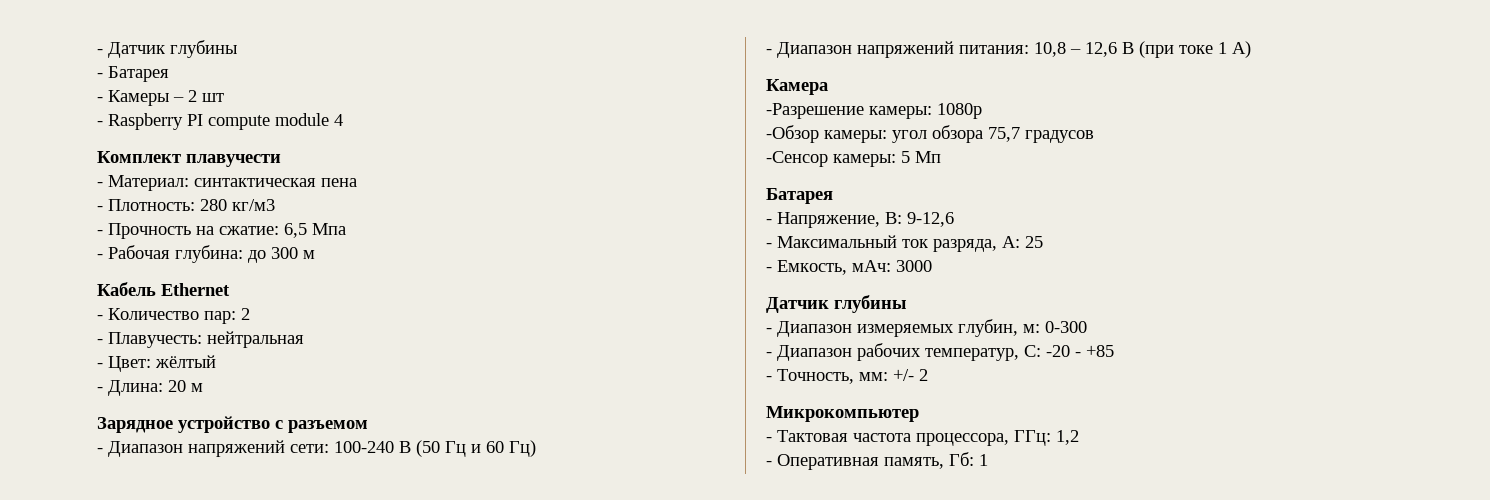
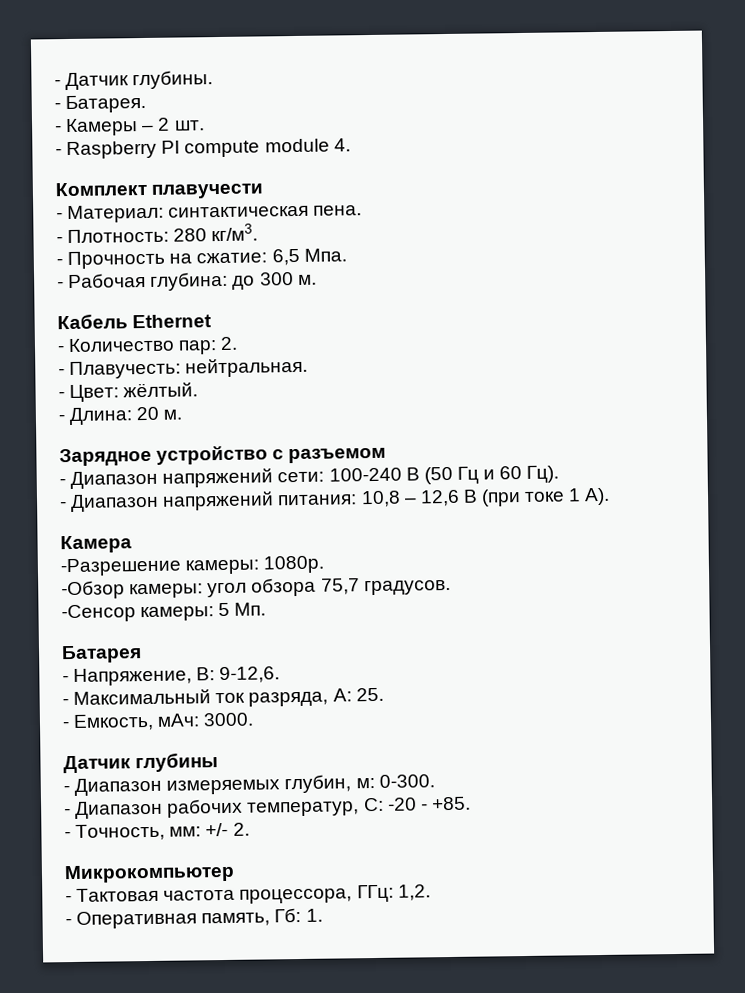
[170,40,237,58] [97,66,169,82] глубины // - Батарея -> [132,70,214,90] [54,94,147,114] глубины. // - Батарея.
[202,93,224,102] шт -> [173,120,205,131] шт.
[334,114,343,126] 4 -> [333,138,351,152] 4.
[321,178,357,187] пена -> [313,205,363,216] пена.
[232,199,275,211] кг/м3 -> [211,223,259,242] кг/м3.
[312,223,346,235] Мпа -> [303,248,347,262] Мпа.
[303,250,315,259] м -> [297,274,317,285] м.
[241,308,250,320] 2 -> [220,336,239,350] 2.
[207,331,304,348] нейтральная -> [185,357,309,378] нейтральная.
[155,355,216,368] жёлтый -> [123,382,199,398] жёлтый.
[191,383,203,392] м -> [163,409,183,420] м.
[509,440,536,457] Гц) -> [526,465,560,483] Гц).
[1232,41,1251,58] А) -> [584,487,611,506] А).
[937,103,982,119] 1080p -> [263,555,326,574] 1080p.
[1025,130,1094,143] градусов -> [363,579,451,596] градусов.
[915,151,941,163] Мп -> [234,602,267,616] Мп.
[907,212,954,227] 9-12,6 -> [219,666,281,684] 9-12,6.
[1025,236,1043,248] 25 -> [355,687,384,702] 25.
[896,260,932,272] 3000 -> [203,712,255,727] 3000.
[1045,321,1087,333] 0-300 -> [378,774,435,788] 0-300.
[1086,345,1114,357] +85 -> [430,796,471,811] +85.
[919,369,928,381] 2 -> [232,822,250,836] 2.
[1056,430,1079,445] 1,2 -> [397,884,431,901] 1,2.
[979,454,988,466] 1 -> [305,908,323,922] 1.

